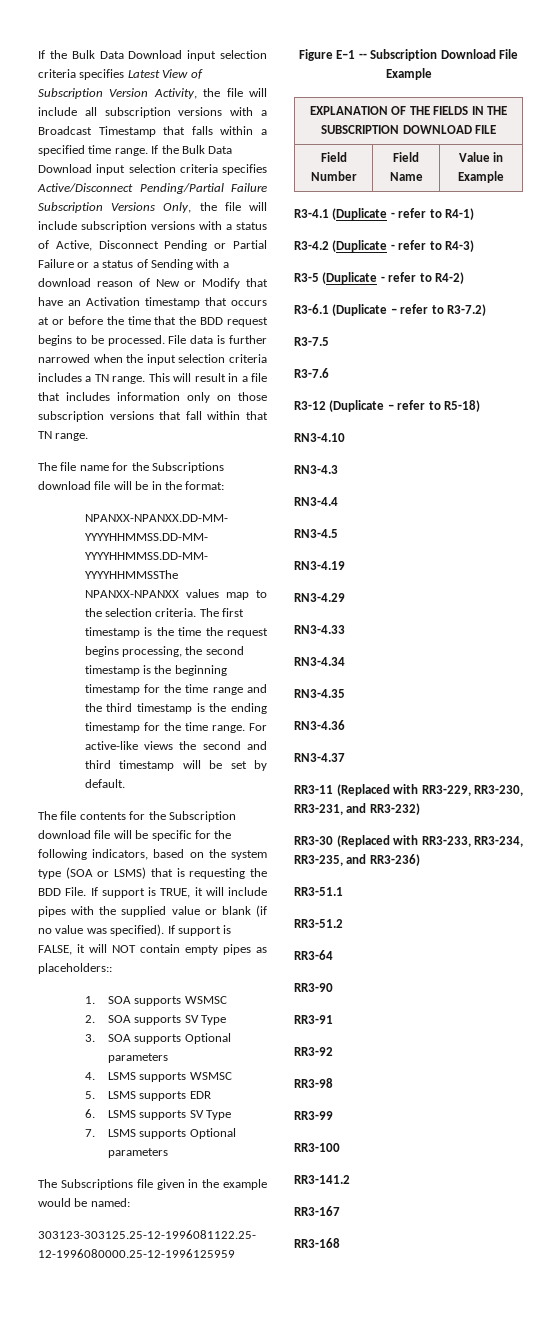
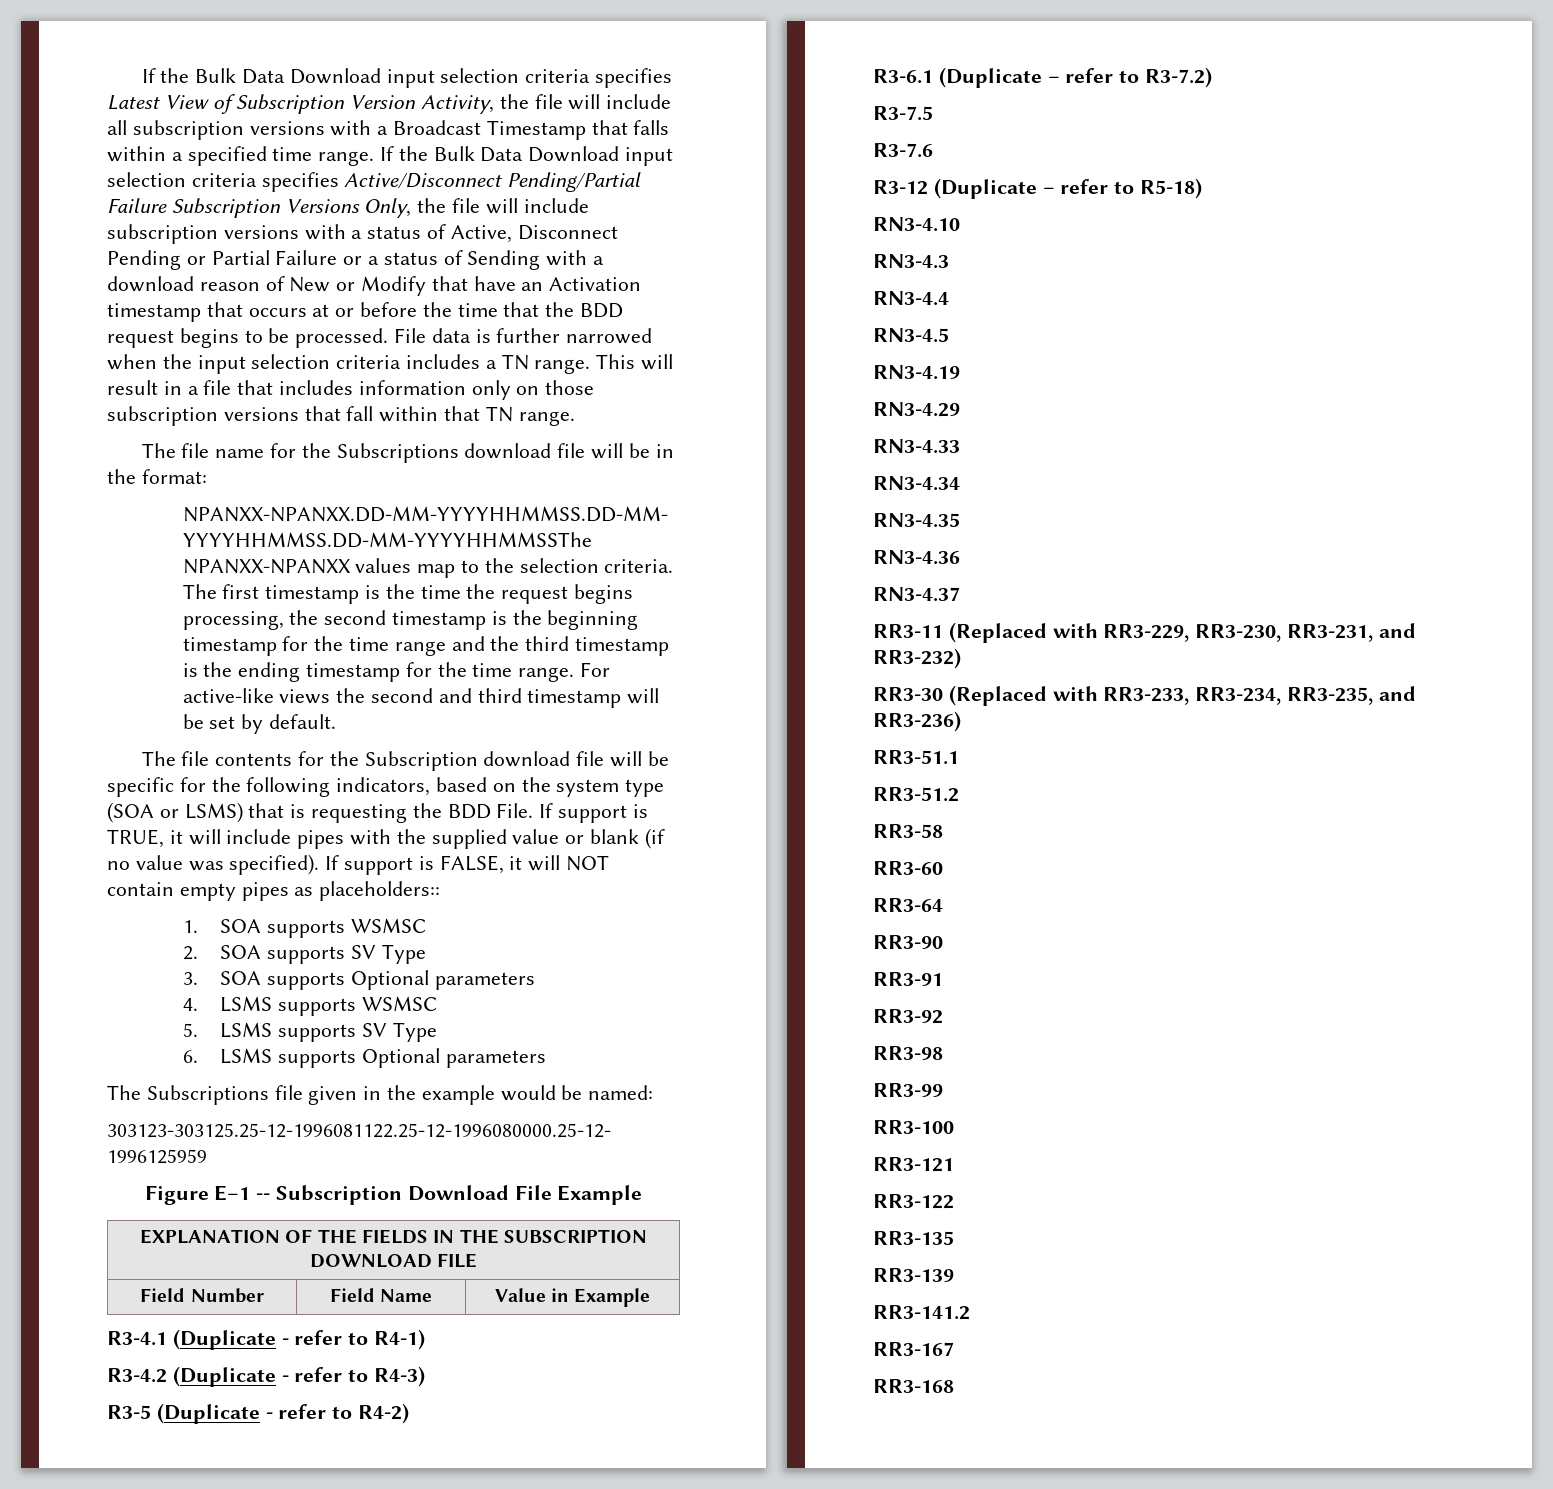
[189,1091,211,1099] [84,1109,232,1120] [84,1129,95,1137] EDR // 6. LSMS supports SV Type // 7. -> [361,1022,437,1042] [182,1050,198,1063] SV Type // 6.
(343, 923) none -> [873,824,943,838] [873,861,943,875] // RR3-58 // RR3-60
(340, 1147) none -> [873,1157,954,1172] [873,1194,954,1209] [873,1231,954,1245] [873,1268,954,1282] // RR3-121 // RR3-122 // RR3-135 // RR3-139

